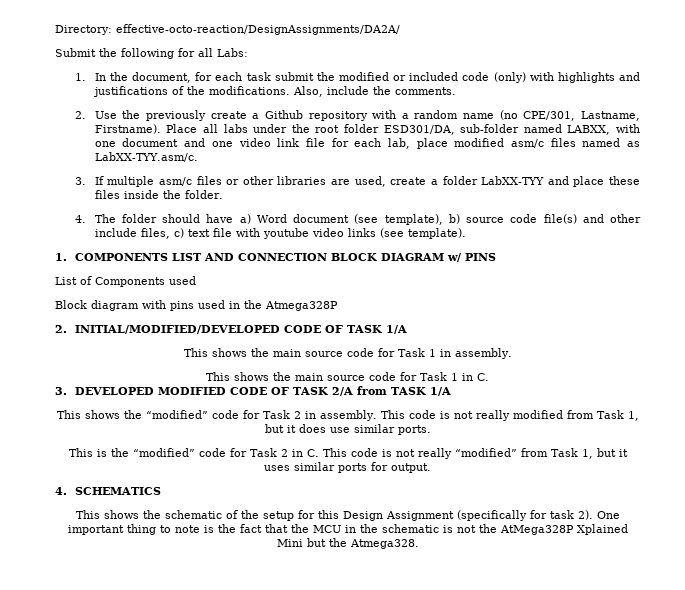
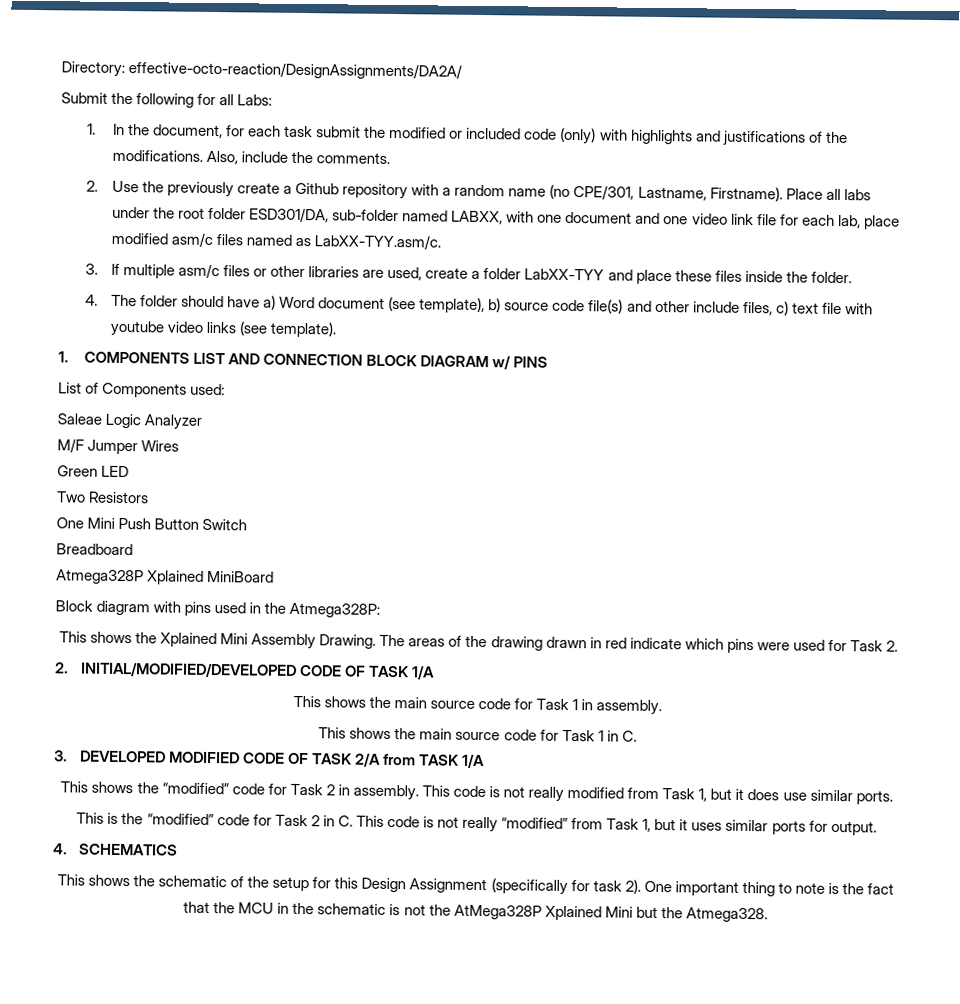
[169,276,196,285] used -> [190,383,226,396] [57,413,203,430] [57,438,180,455] [57,465,130,478] [56,491,150,504] [56,517,248,531] [56,543,133,556] [56,569,275,585] used: // Saleae Logic Analyzer // M/F Jumper Wires // Green LED // Two Resistors // One Mini Push Button Switch // Breadboard // Atmega328P Xplained MiniBoard
[265,301,338,311] Atmega328P -> [289,602,381,618] [58,631,899,654] Atmega328P: // This shows the Xplained Mini Assembly Drawing. The areas of the drawing drawn in red indicate which pins were used for Task 2.

